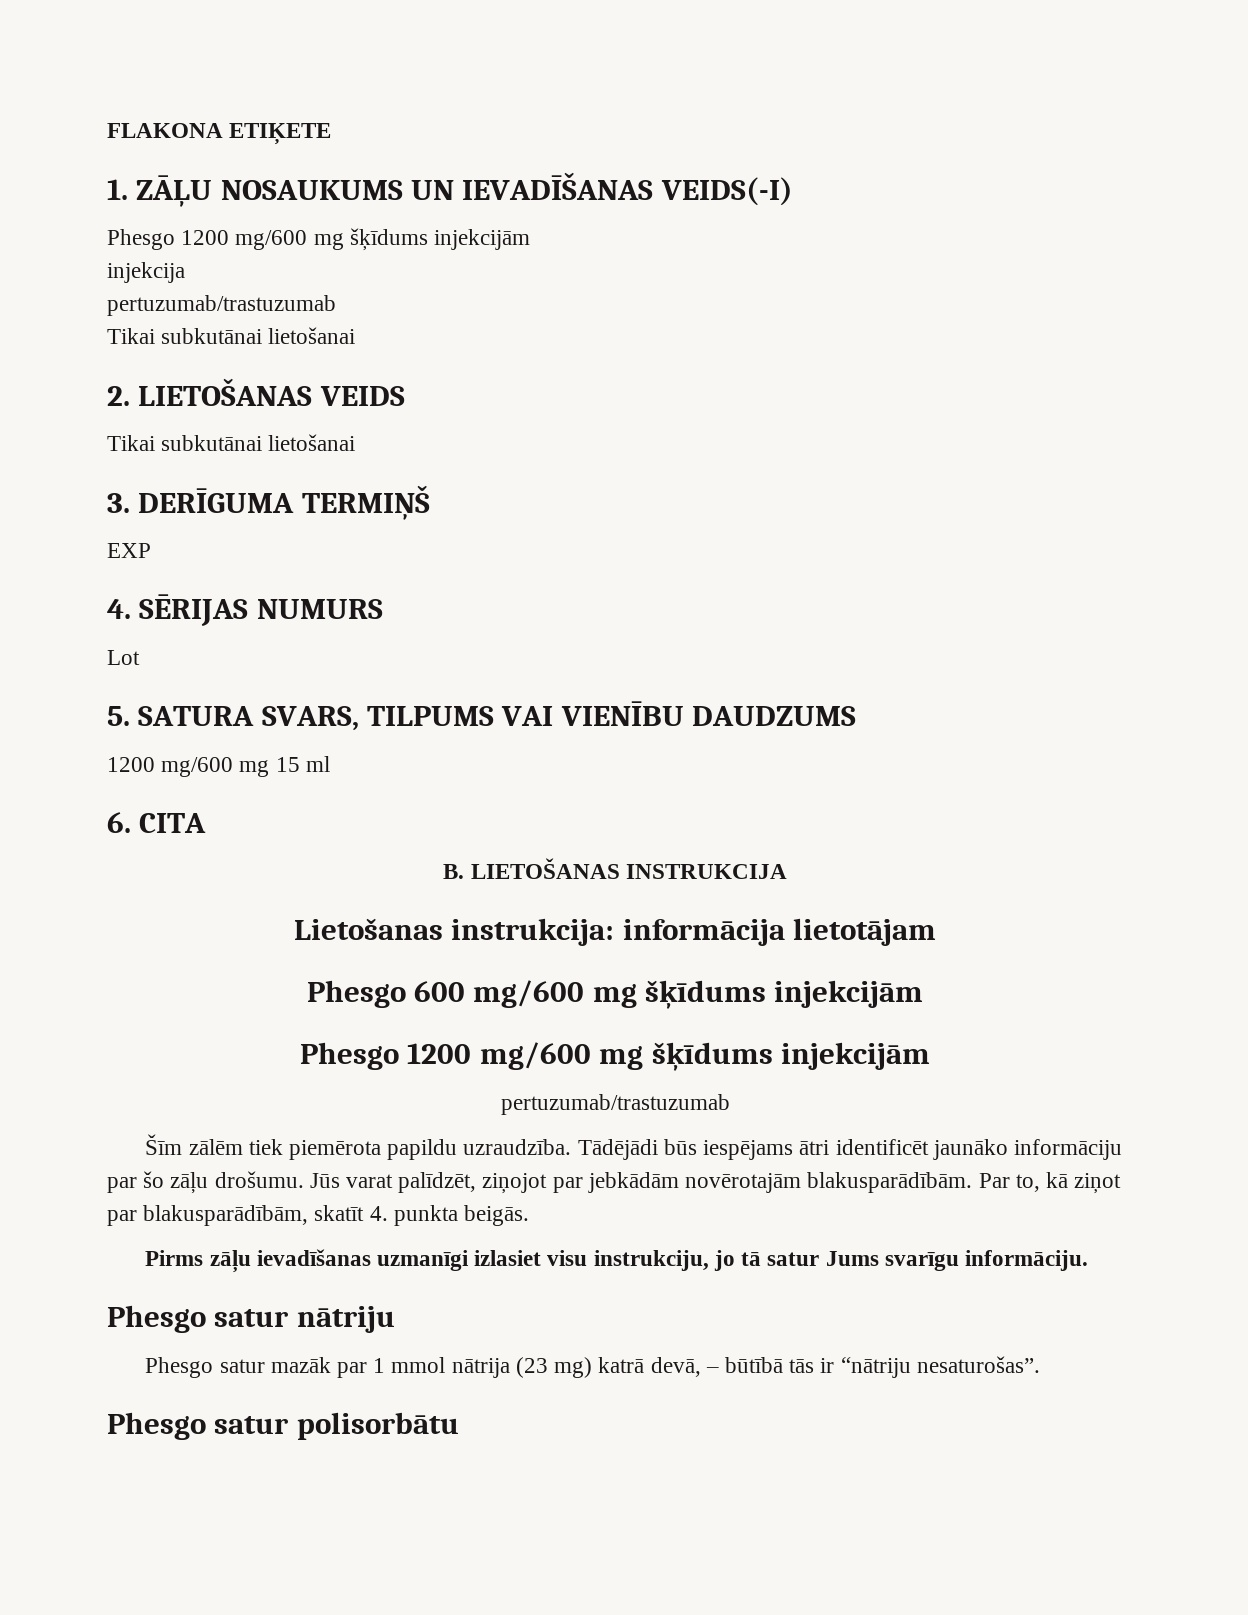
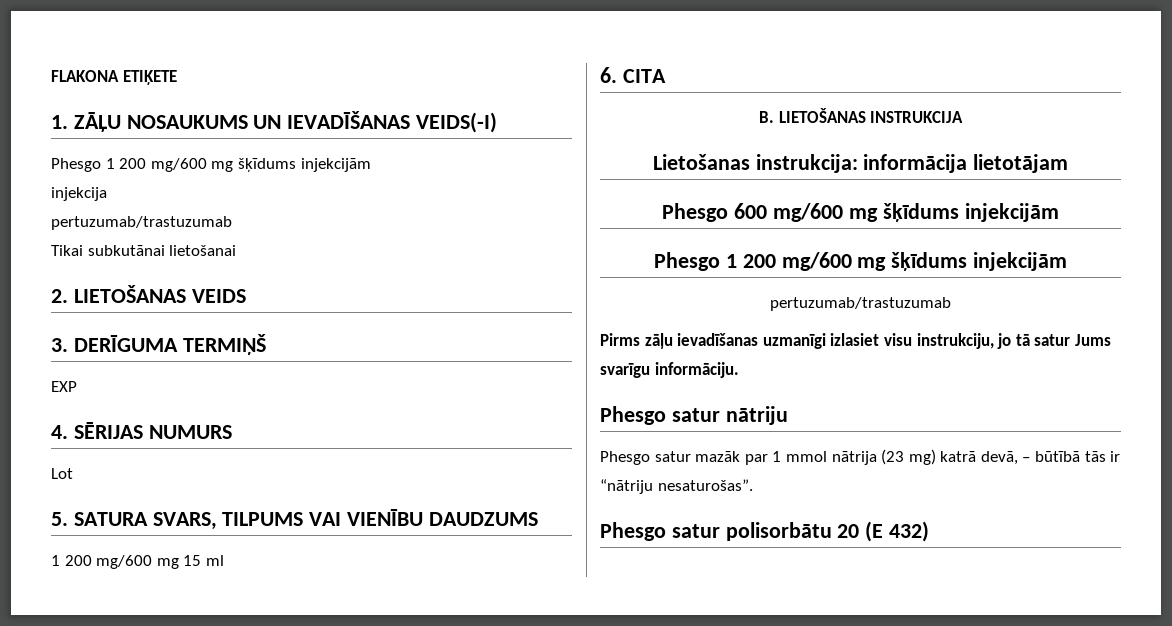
[181,230,230,245] 1200 -> [105,158,147,169] 1 200
[107,434,356,451] // Tikai subkutānai lietošanai -> (246, 296) none
[107,757,155,772] 1200 -> [51,555,92,566] 1 200
[407,1043,472,1064] 1200 -> [725,254,776,268] 1 200
[145,1134,1122,1160] [107,1171,1122,1194] [107,1205,530,1226] // Šīm zālēm tiek piemērota papildu uzraudzība. Tādējādi būs iespējams ātri identificēt jaunāko informāciju par šo zāļu drošumu. Jūs varat palīdzēt, ziņojot par jebkādām novērotajām blakusparādībām. Par to, kā ziņot par blakusparādībām, skatīt 4. punkta beigās. -> (951, 304) none
(459, 1426) none -> [837,521,930,542] 20 (E 432)

